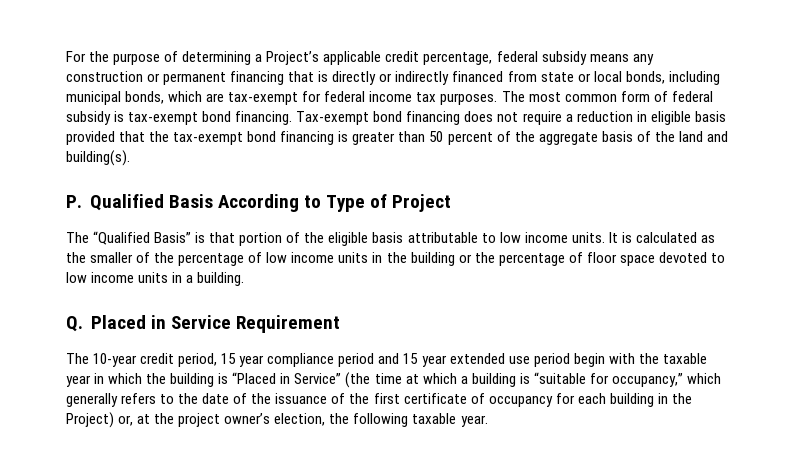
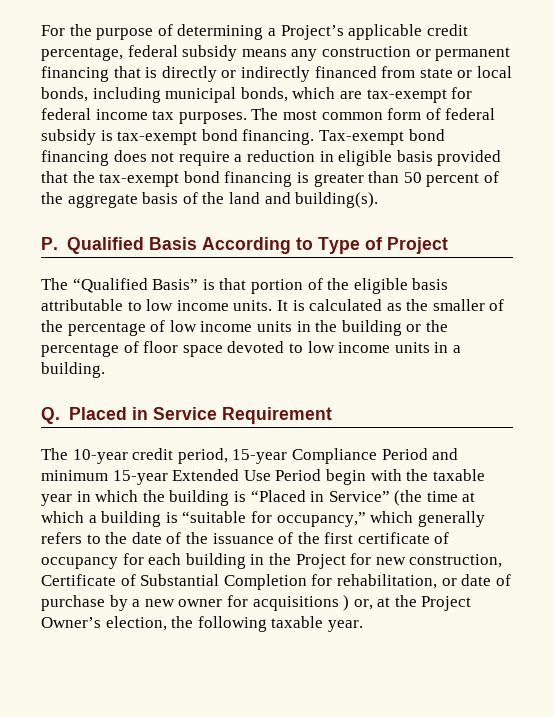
[221,353,570,367] 15 year compliance period and 15 year extended use period -> [232,448,459,464] [41,469,322,485] 15-year Compliance Period and minimum 15-year Extended Use Period
[66,412,114,428] Project) -> [295,553,503,569] [41,574,511,590] [41,595,350,611] Project for new construction, Certificate of Substantial Completion for rehabilitation, or date of purchase by a new owner for acquisitions )
[178,413,271,427] project owner’s -> [421,596,472,611] [41,617,101,628] Project Owner’s

